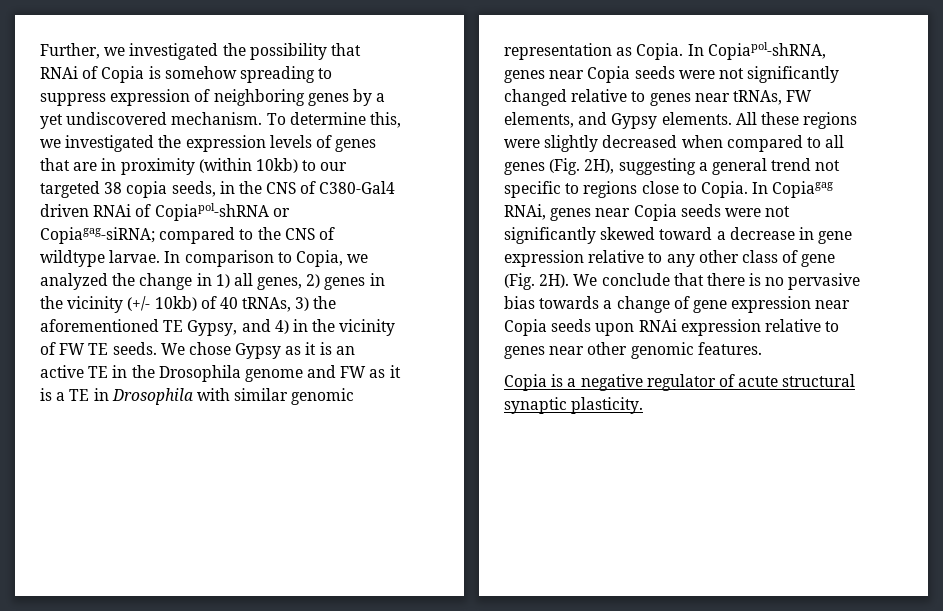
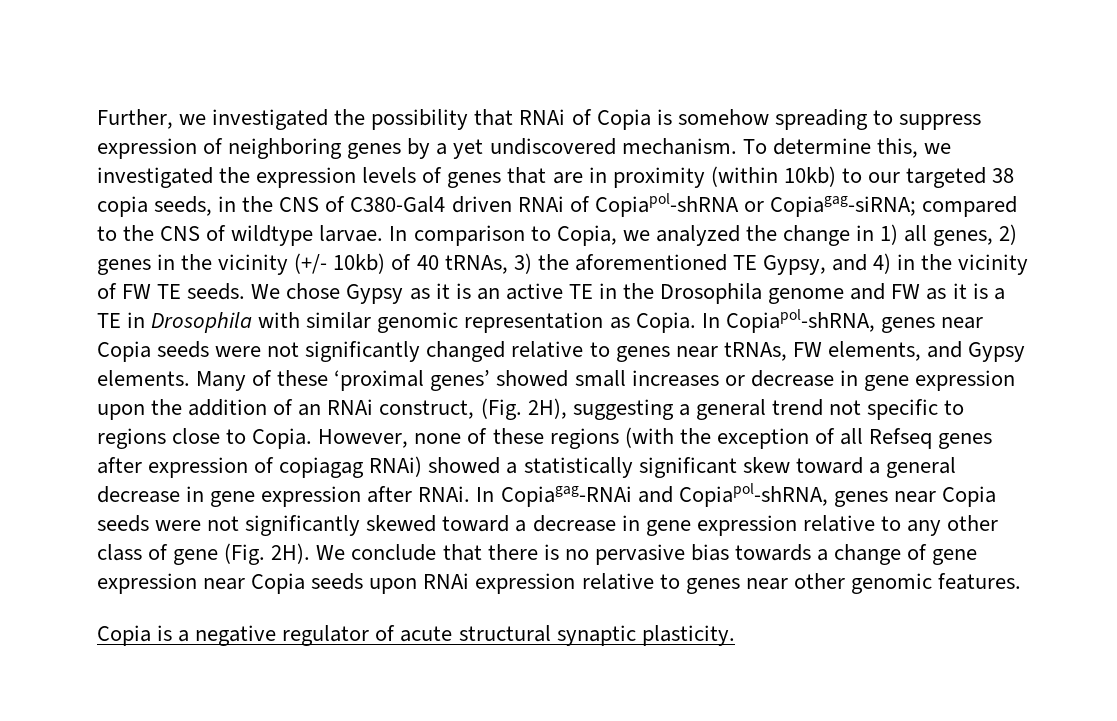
[735,112,858,129] [504,135,845,152] [504,162,545,175] All these regions were slightly decreased when compared to all genes -> [196,370,1015,391] [97,399,475,420] Many of these ‘proximal genes’ showed small increases or decrease in gene expression upon the addition of an RNAi construct,
[752,181,834,198] [504,204,546,220] In Copiagag RNAi, -> [318,427,993,449] [97,456,956,478] [97,483,828,507] However, none of these regions (with the exception of all Refseq genes after expression of copiagag RNAi) showed a statistically significant skew toward a general decrease in gene expression after RNAi. In Copiagag-RNAi and Copiapol-shRNA,

